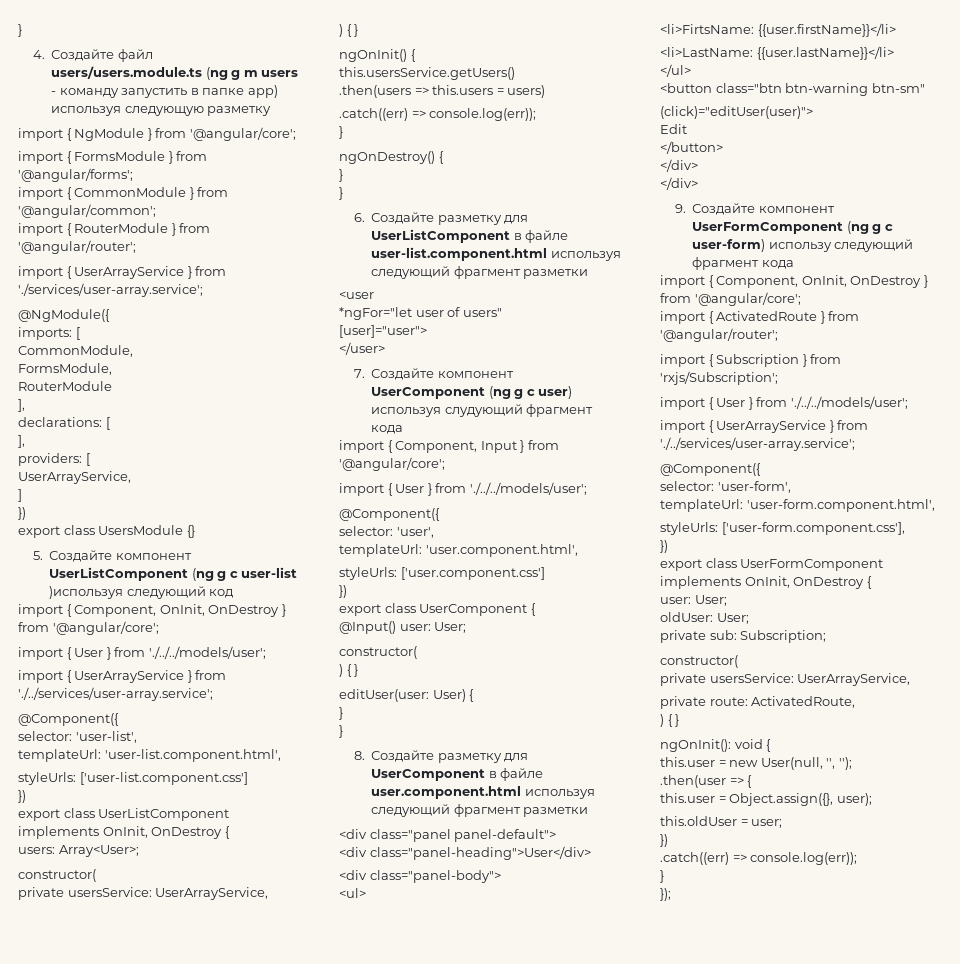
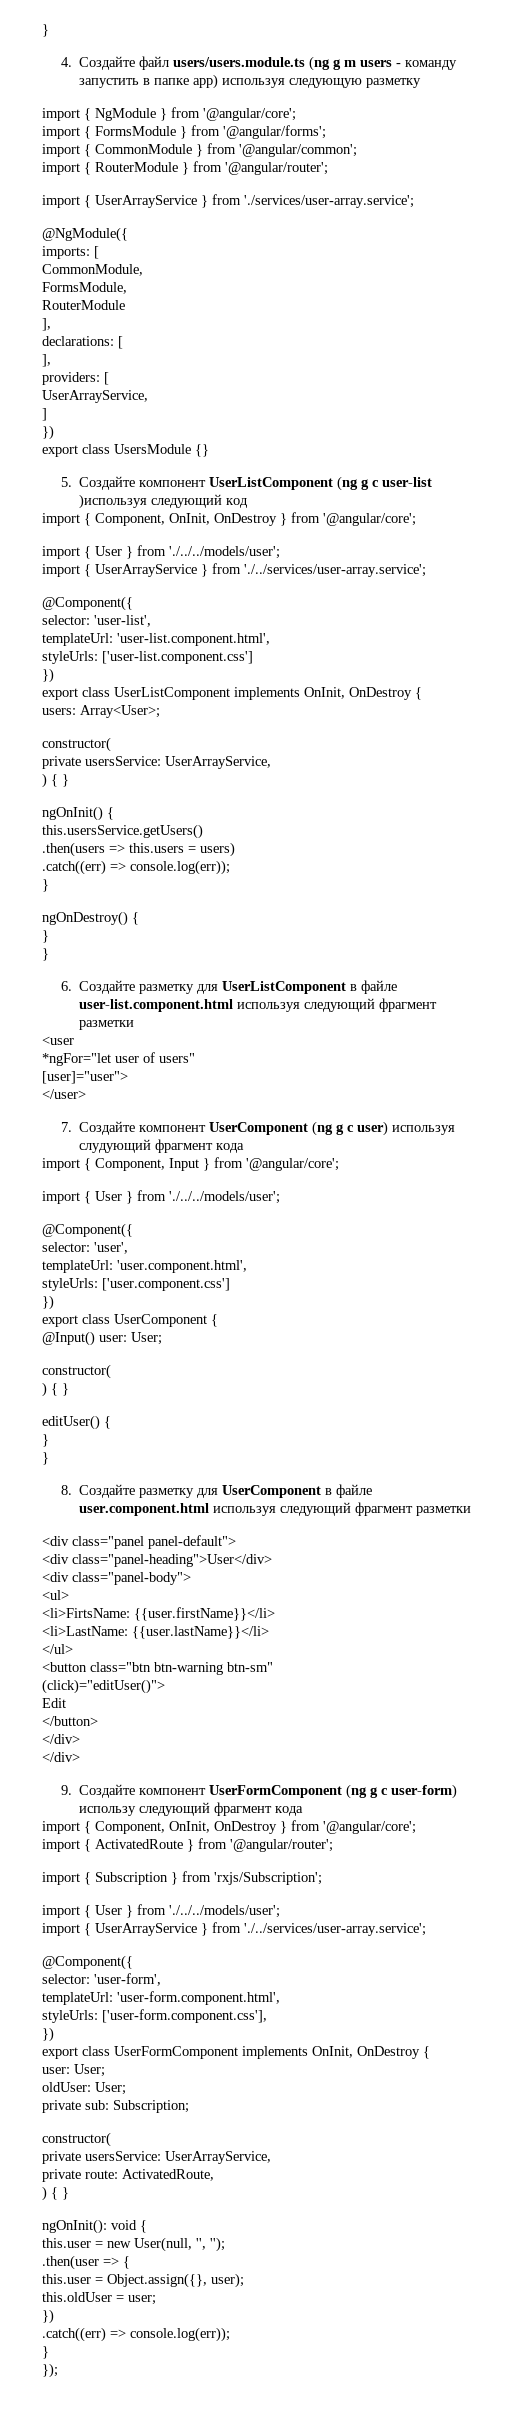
[339,689,466,702] editUser(user: User) -> [42,1415,100,1430] editUser()
[660,106,813,119] (click)="editUser(user)"> -> [42,1679,165,1694] (click)="editUser()">

